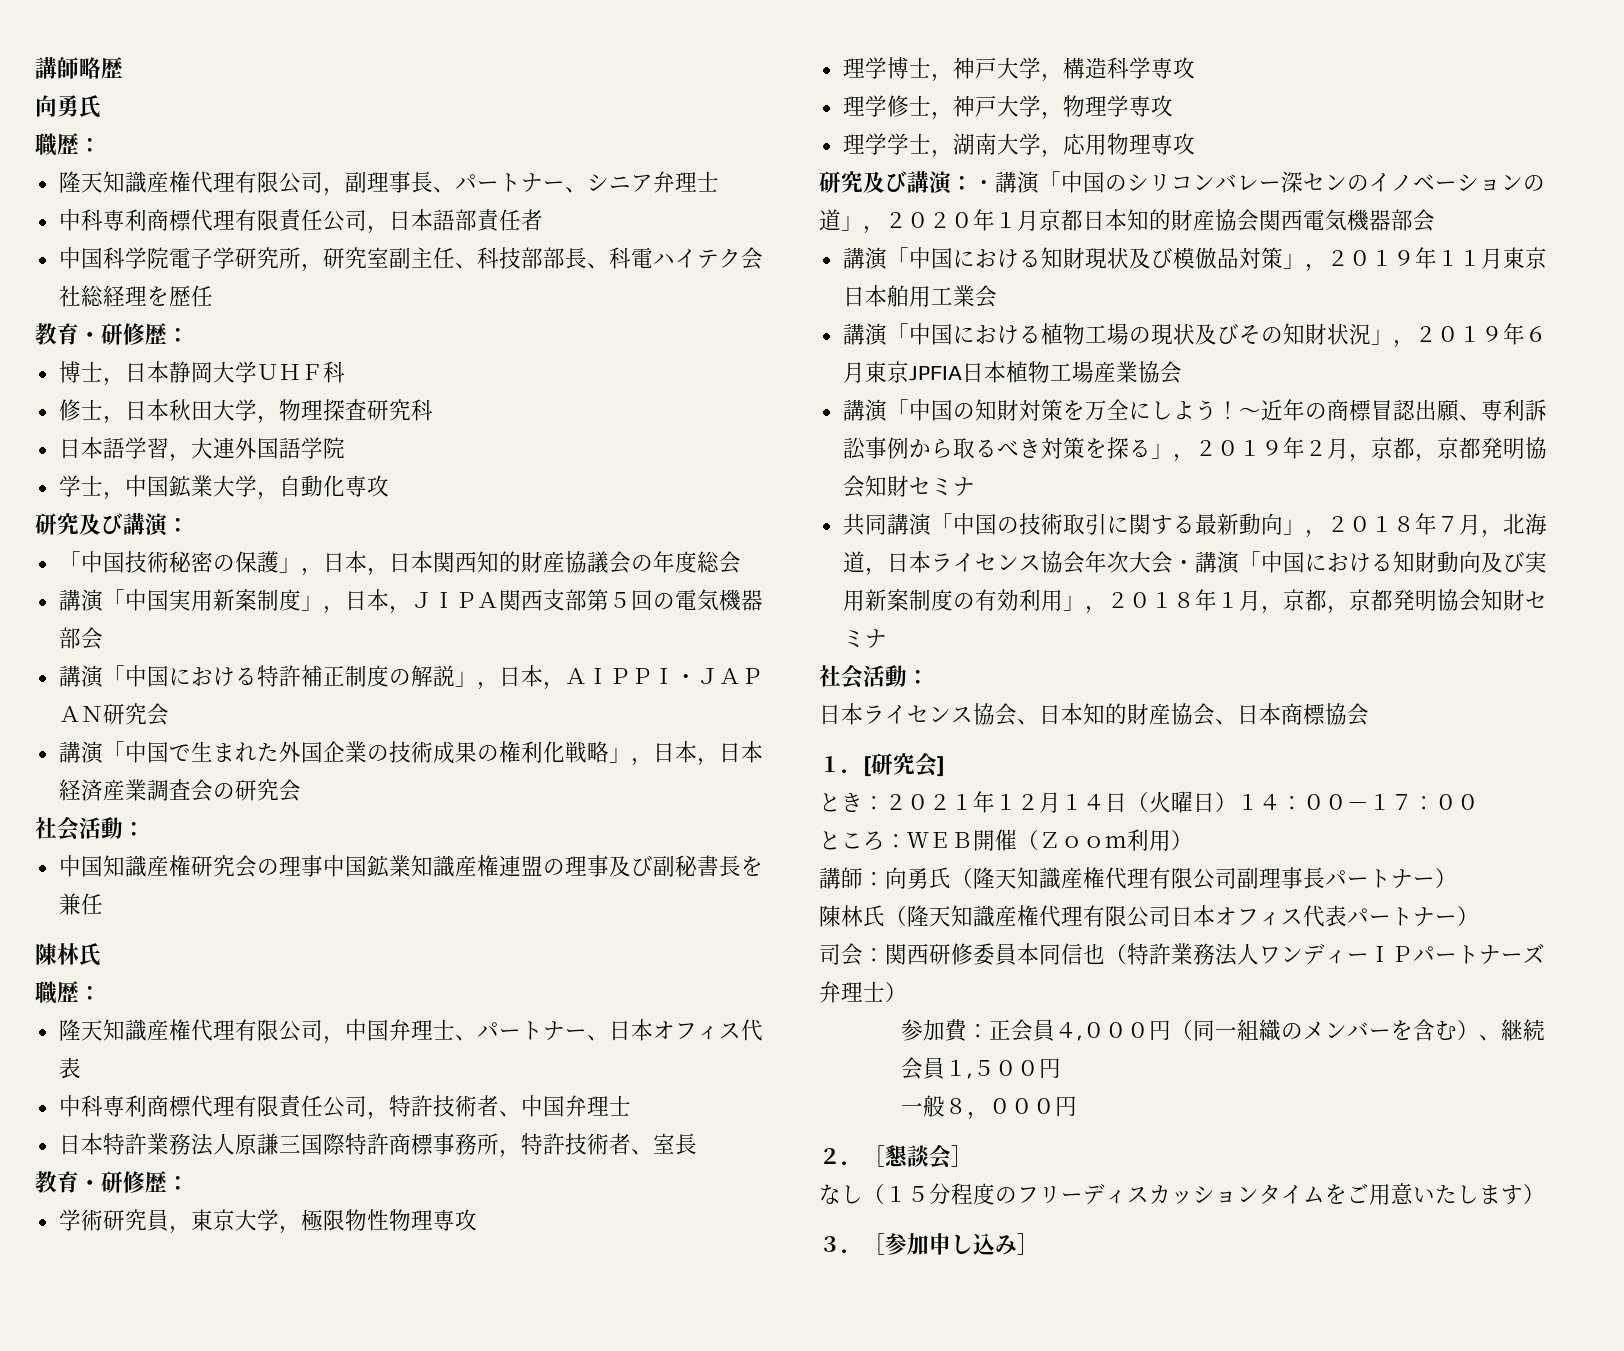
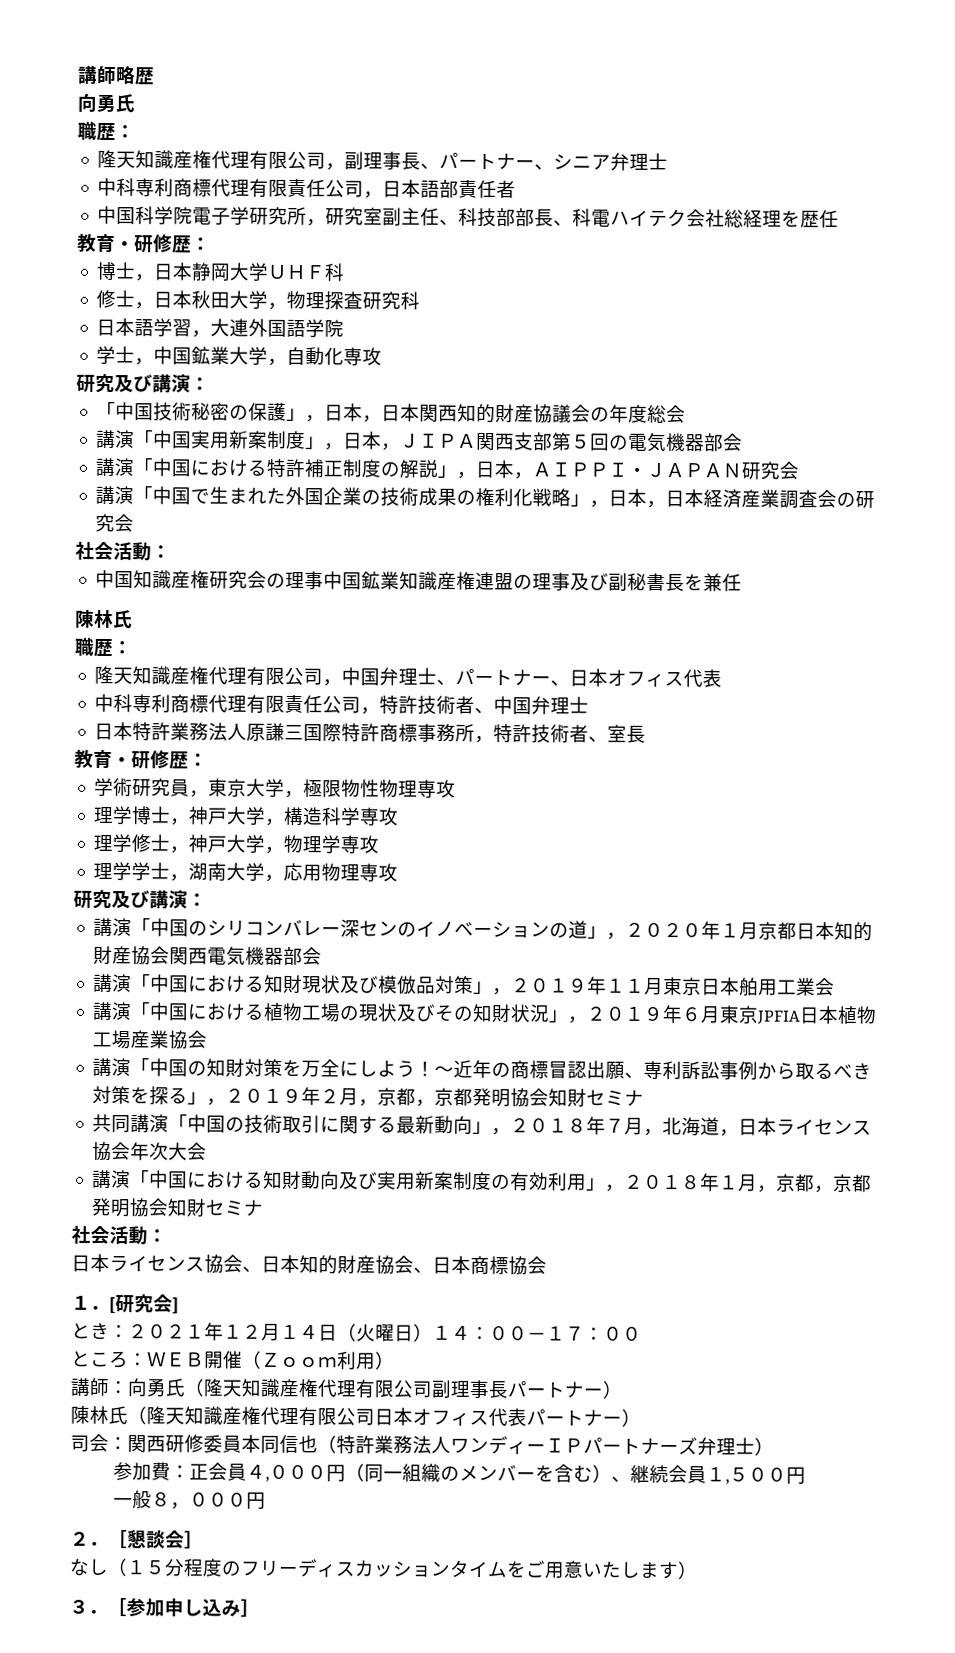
[973,180,995,190] ・ -> (207, 900) //
[1172,560,1195,570] ・ -> (208, 1151) //

